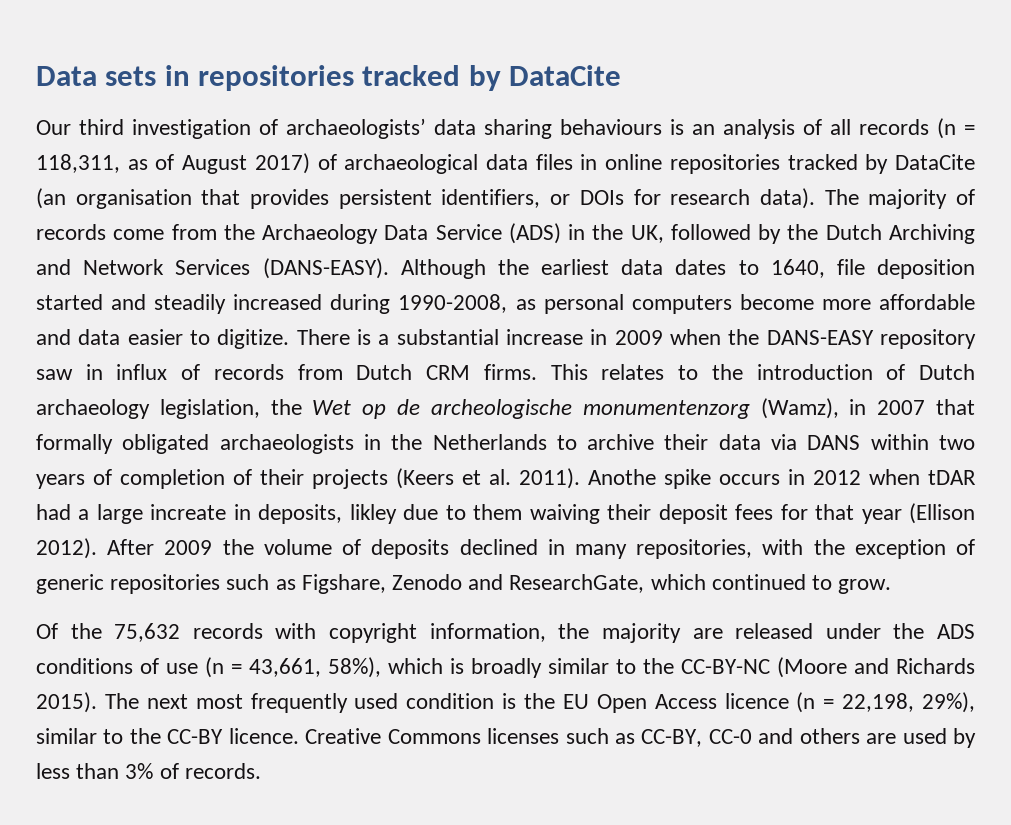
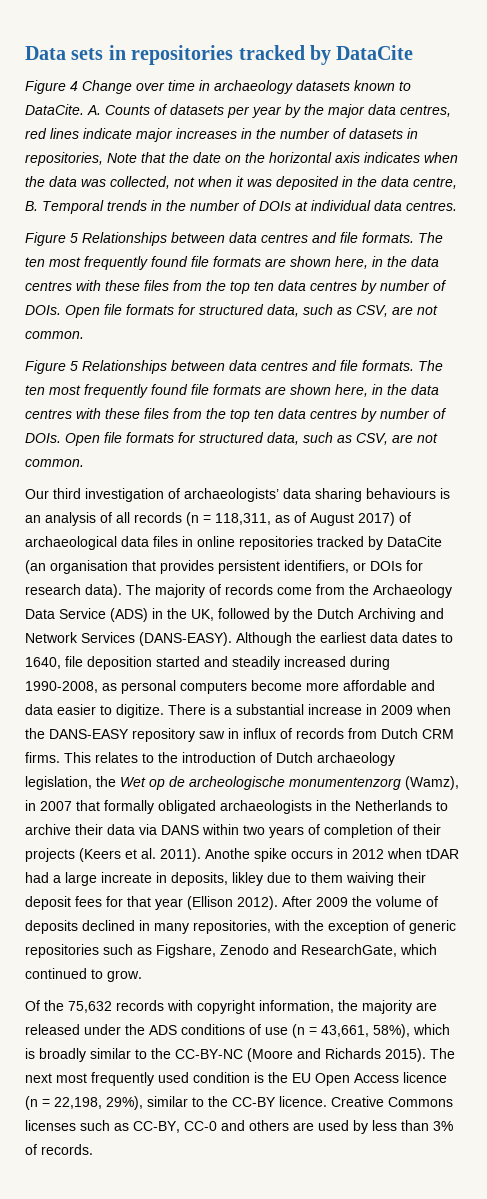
(622, 75) none -> [25,80,411,94] [25,104,451,118] [25,128,418,142] [25,152,458,166] [25,176,457,190] [25,200,457,214] [25,232,443,246] [25,256,439,270] [25,280,447,294] [25,304,438,318] [25,331,84,339] [25,360,443,374] [25,384,439,398] [25,408,447,422] [25,432,438,446] [25,459,84,467] // Figure 4 Change over time in archaeology datasets known to DataCite. A. Counts of datasets per year by the major data centres, red lines indicate major increases in the number of datasets in repositories, Note that the date on the horizontal axis indicates when the data was collected, not when it was deposited in the data centre, B. Temporal trends in the number of DOIs at individual data centres. // Figure 5 Relationships between data centres and file formats. The ten most frequently found file formats are shown here, in the data centres with these files from the top ten data centres by number of DOIs. Open file formats for structured data, such as CSV, are not common. // Figure 5 Relationships between data centres and file formats. The ten most frequently found file formats are shown here, in the data centres with these files from the top ten data centres by number of DOIs. Open file formats for structured data, such as CSV, are not common.

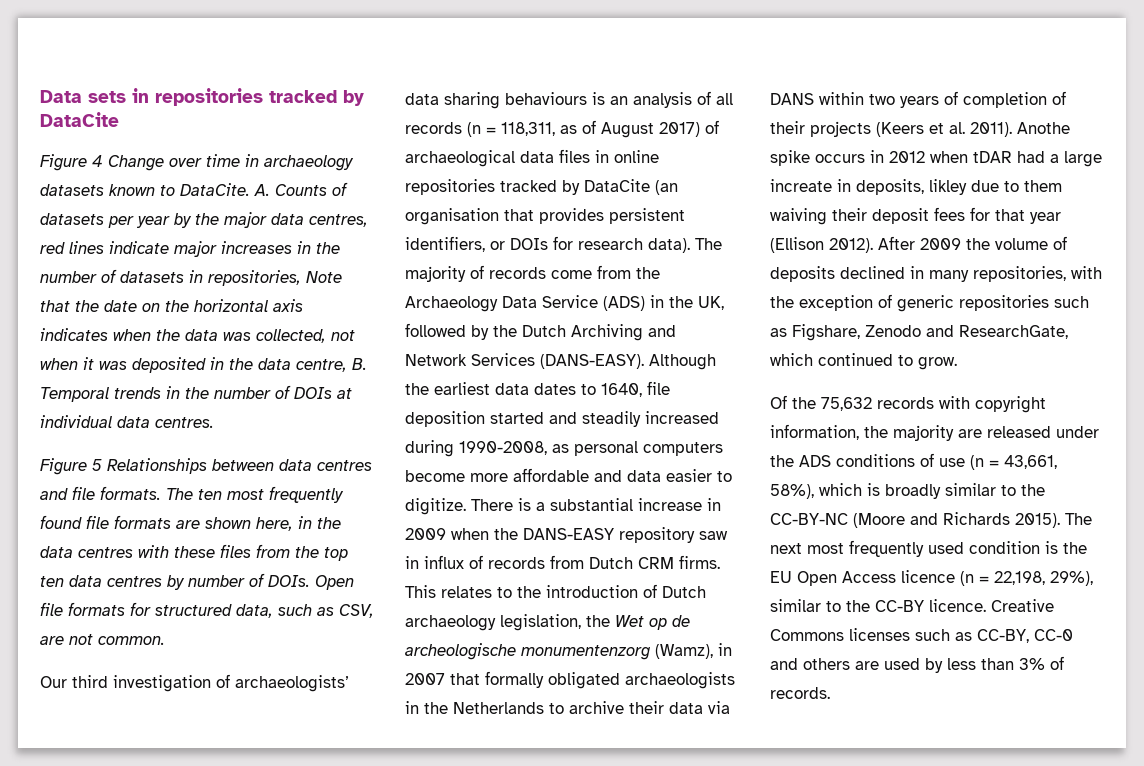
[25,360,443,374] [25,384,439,398] [25,408,447,422] [25,432,438,446] [25,459,84,467] // Figure 5 Relationships between data centres and file formats. The ten most frequently found file formats are shown here, in the data centres with these files from the top ten data centres by number of DOIs. Open file formats for structured data, such as CSV, are not common. -> (165, 640) none

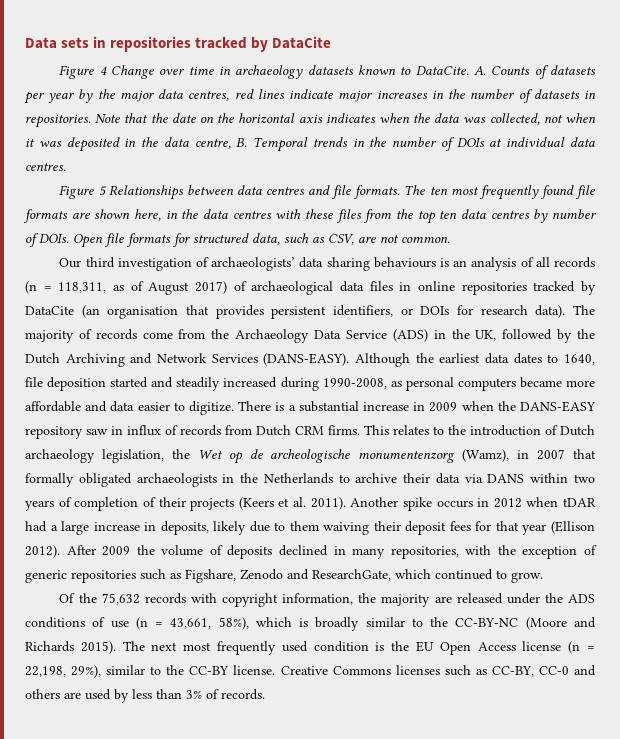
[208,270,301,286] repositories, -> [25,114,91,128] repositories.
[405,470,465,482] become -> [519,377,562,388] became
[1017,122,1070,134] Anothe -> [350,497,399,507] Another
[770,179,832,192] increate -> [93,522,140,531] increase
[929,179,967,195] likley -> [213,521,247,535] likely
[901,570,955,583] licence -> [522,641,562,651] license
[929,599,986,612] licence. -> [233,665,276,675] license.

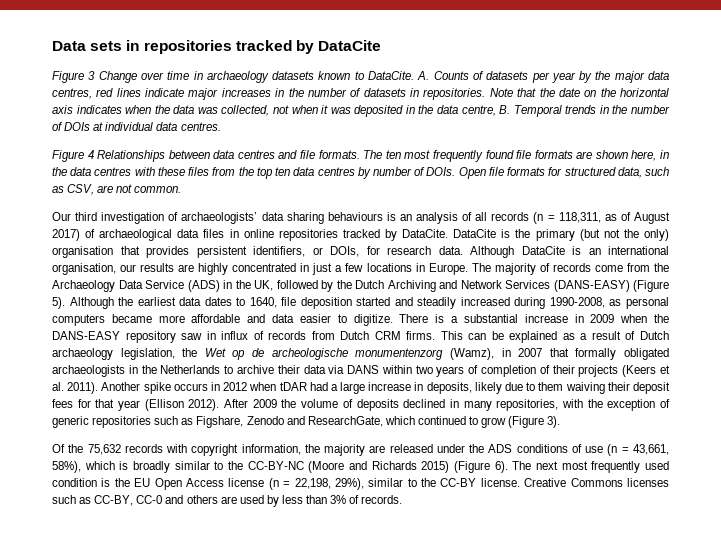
[99,66,107,75] 4 -> [88,71,96,80] 3
[98,186,106,196] 5 -> [87,150,94,159] 4
[25,305,100,318] DataCite (an -> [402,229,669,241] DataCite. DataCite is the primary (but not the only)
[420,306,450,315] DOIs -> [330,246,359,257] DOIs,
[535,305,566,318] data). -> [438,246,669,258] [52,263,468,275] data. Although DataCite is an international organisation, our results are highly concentrated in just a few locations in Europe.
[263,353,350,366] (DANS-EASY). -> [553,280,669,292] [52,297,65,309] (DANS-EASY) (Figure 5).
[393,425,541,436] relates to the introduction -> [468,331,621,343] can be explained as a result
[511,572,543,583] grow. -> [481,416,561,428] grow (Figure 3).
[80,641,116,654] 2015). -> [421,461,508,473] 2015) (Figure 6).

